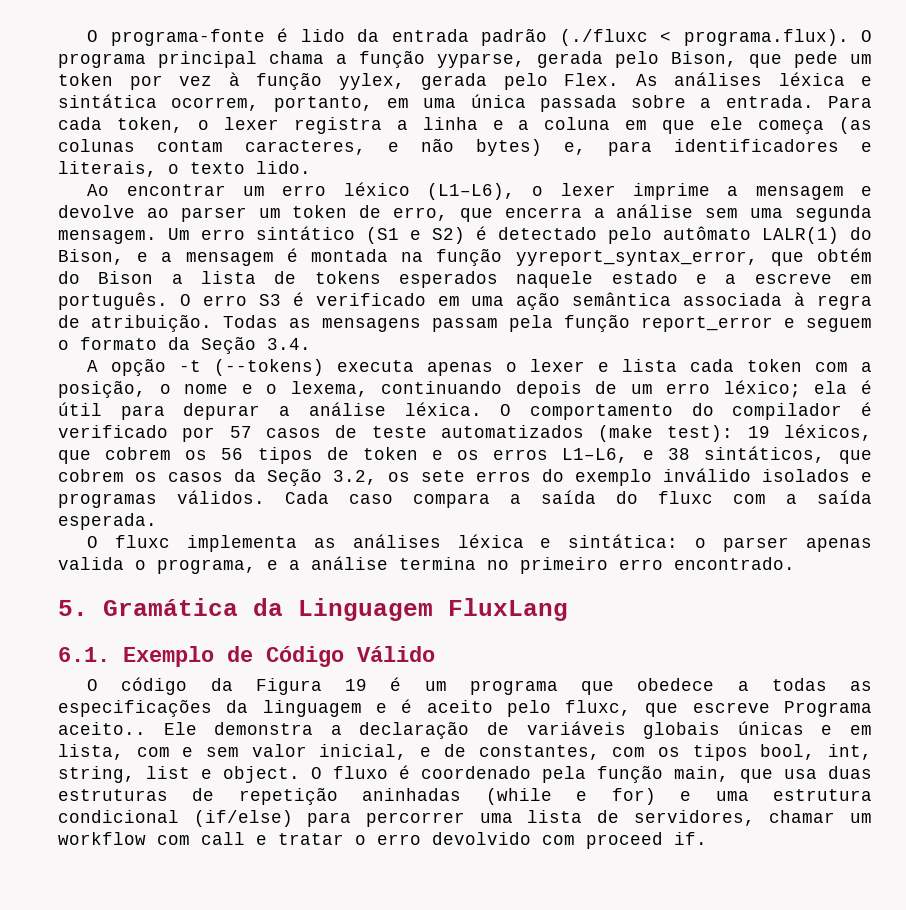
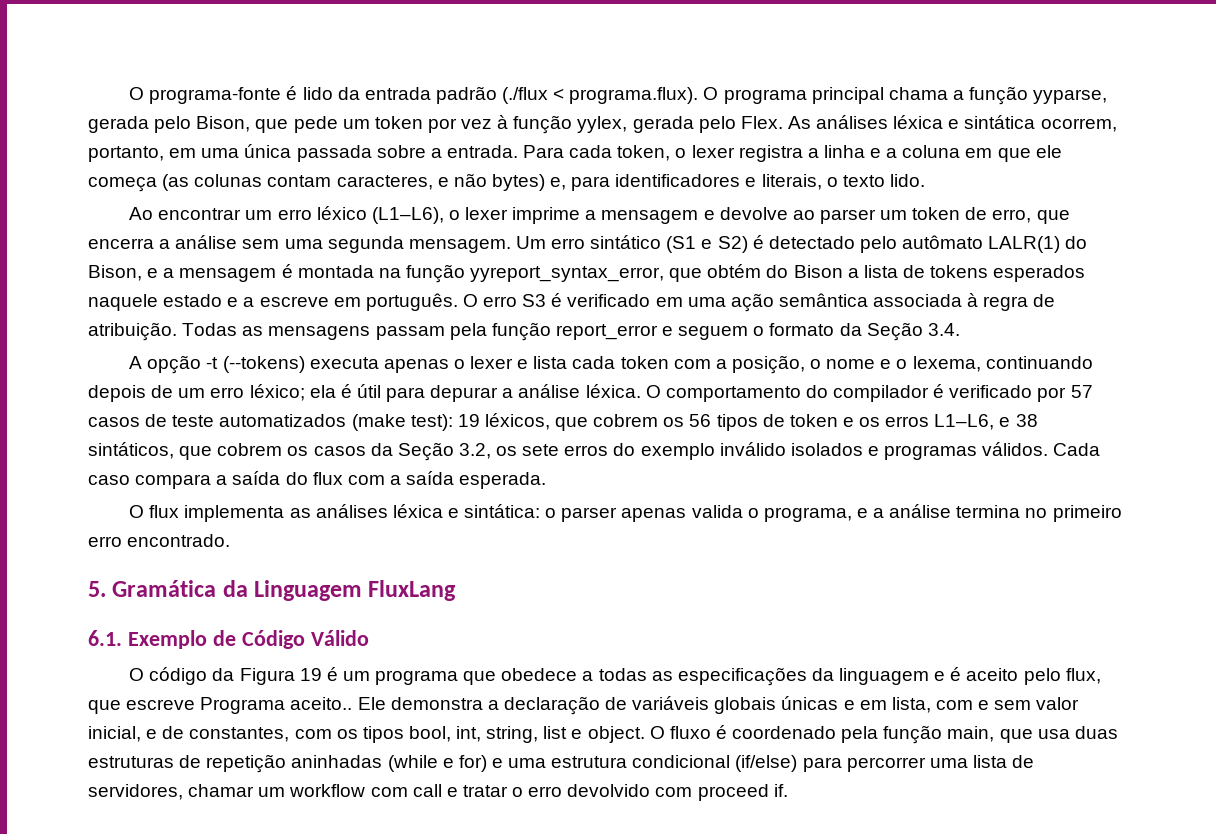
[559,29,648,46] (./fluxc -> [502,87,549,104] (./flux
[658,491,713,504] fluxc -> [312,472,343,485] flux
[115,535,171,548] fluxc -> [149,505,180,518] flux
[565,700,632,716] fluxc, -> [1065,668,1101,684] flux,

